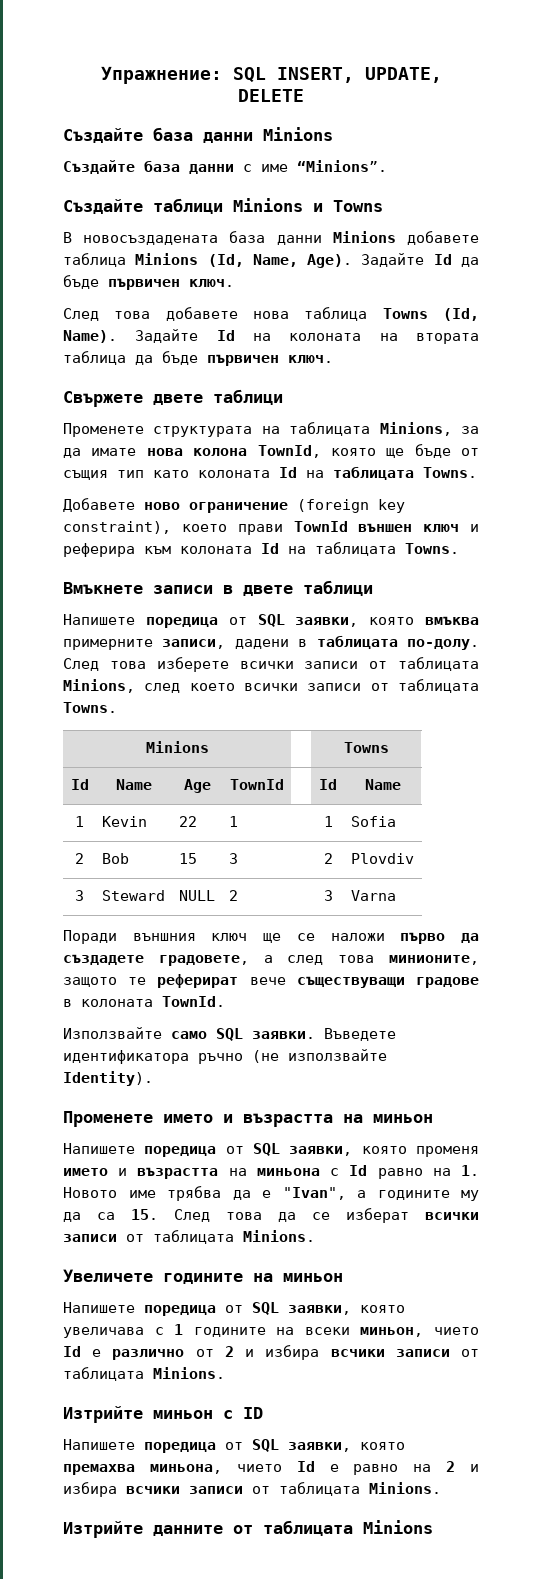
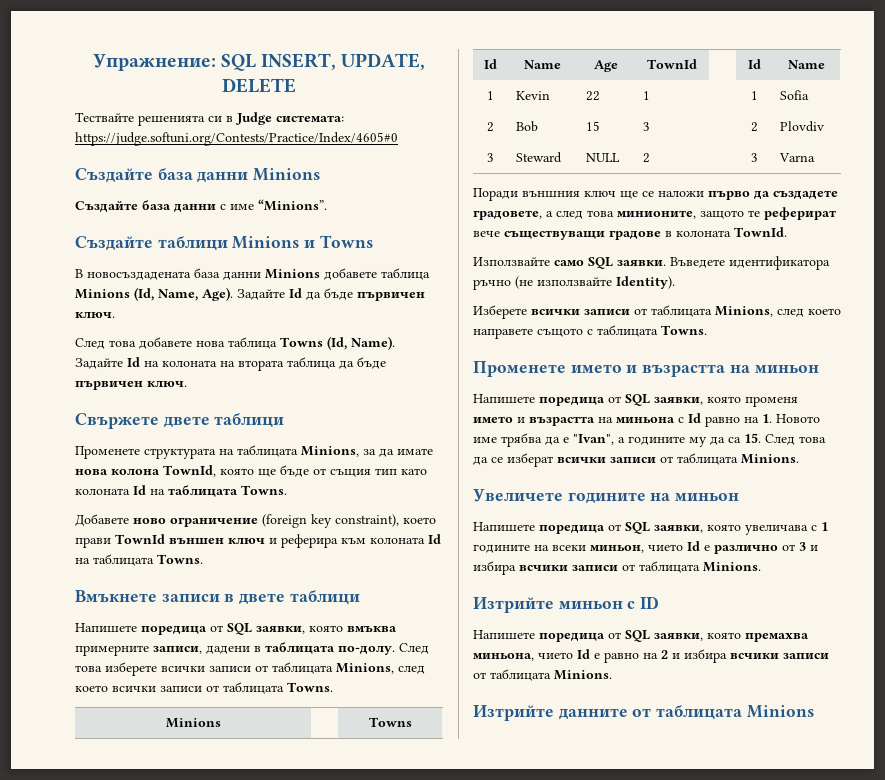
(304, 95) none -> [75,112,344,126] [75,132,398,146] // Тествайте решенията си в Judge системата: https://judge.softuni.org/Contests/Practice/Index/4605#0
(153, 1078) none -> [473,305,841,319] [473,325,707,339] // Изберете всички записи от таблицата Minions, след което направете същото с таблицата Towns.
[224,1346,234,1357] 2 -> [799,542,806,551] 3

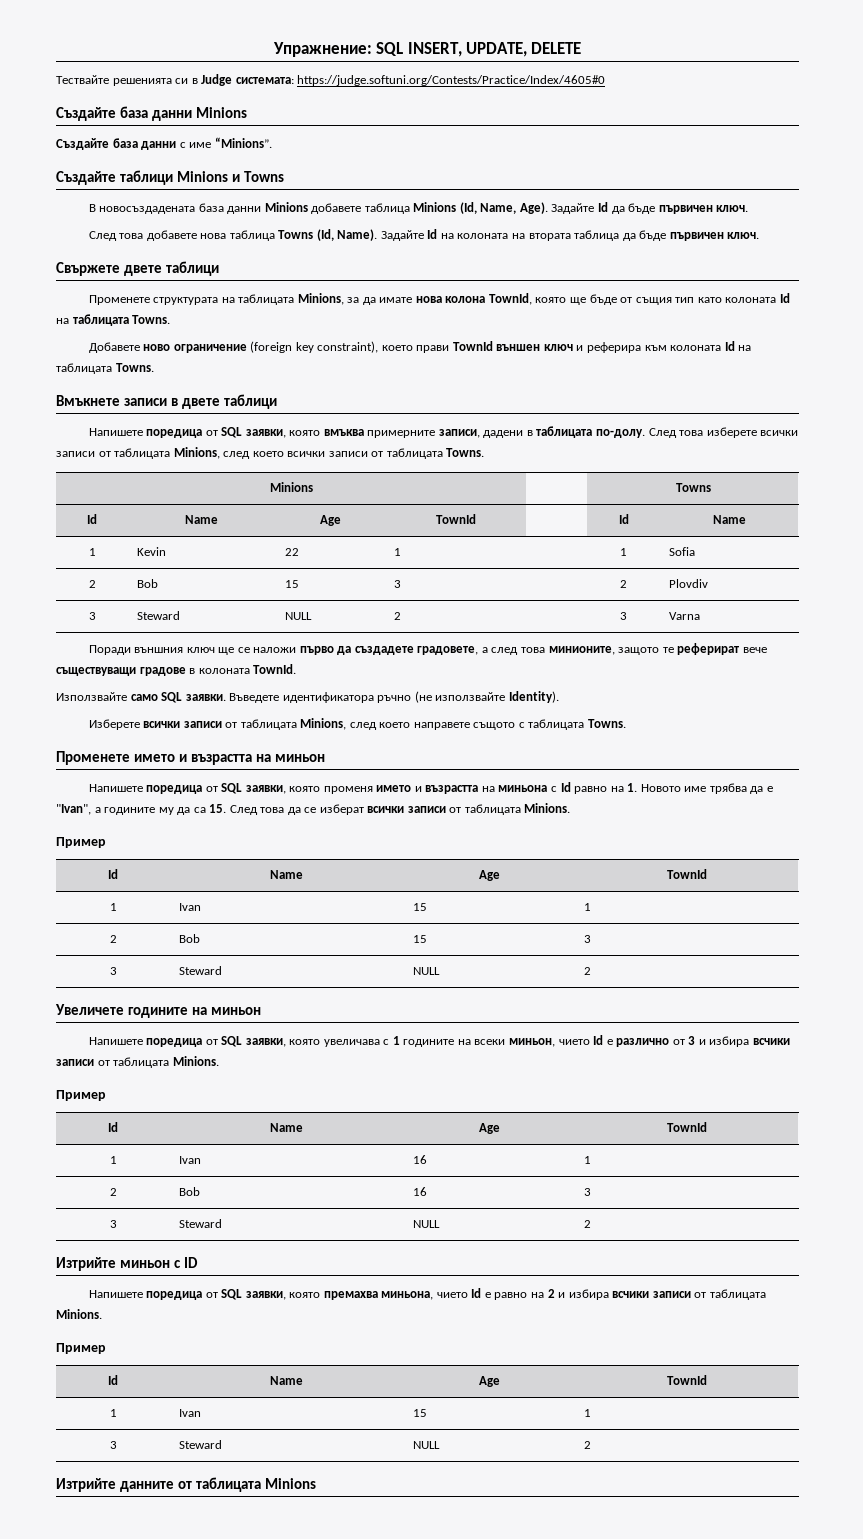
(799, 459) none -> [56,837,106,848] [108,869,118,879] [270,870,303,879] [478,870,500,881] [666,869,707,879] [109,903,117,911] [178,903,201,911] [412,903,427,911] [583,903,591,911] [109,935,117,943] [178,934,200,943] [412,935,427,943] [583,935,591,943] [109,967,117,975] [178,966,222,975] [412,967,440,975] [583,967,591,975] // Пример // Id | Name | Age | TownId // 1 | Ivan | 15 | 1 // 2 | Bob | 15 | 3 // 3 | Steward | NULL | 2
(761, 567) none -> [56,1090,106,1101] [108,1122,118,1132] [270,1123,303,1132] [478,1123,500,1134] [666,1122,707,1132] [109,1156,117,1164] [178,1156,201,1164] [412,1155,427,1164] [583,1156,591,1164] [109,1188,117,1196] [178,1187,200,1196] [412,1187,427,1196] [583,1188,591,1196] [109,1220,117,1228] [178,1219,222,1228] [412,1220,440,1228] [583,1220,591,1228] // Пример // Id | Name | Age | TownId // 1 | Ivan | 16 | 1 // 2 | Bob | 16 | 3 // 3 | Steward | NULL | 2
(612, 675) none -> [56,1343,106,1354] [108,1375,118,1385] [270,1376,303,1385] [478,1376,500,1387] [666,1375,707,1385] [109,1409,117,1417] [178,1409,201,1417] [412,1409,427,1417] [583,1409,591,1417] [109,1441,117,1449] [178,1440,222,1449] [412,1441,440,1449] [583,1441,591,1449] // Пример // Id | Name | Age | TownId // 1 | Ivan | 15 | 1 // 3 | Steward | NULL | 2

